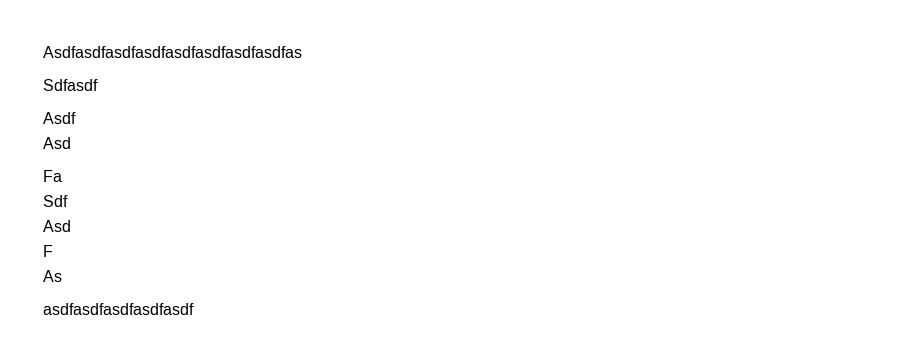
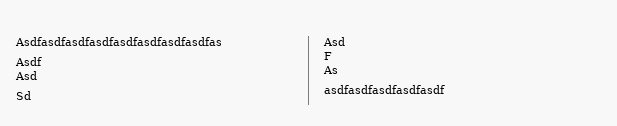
[43,79,98,91] // Sdfasdf -> (222, 41) none
[43,170,62,182] [43,195,68,207] Fa // Sdf -> [16,91,31,100] Sd

